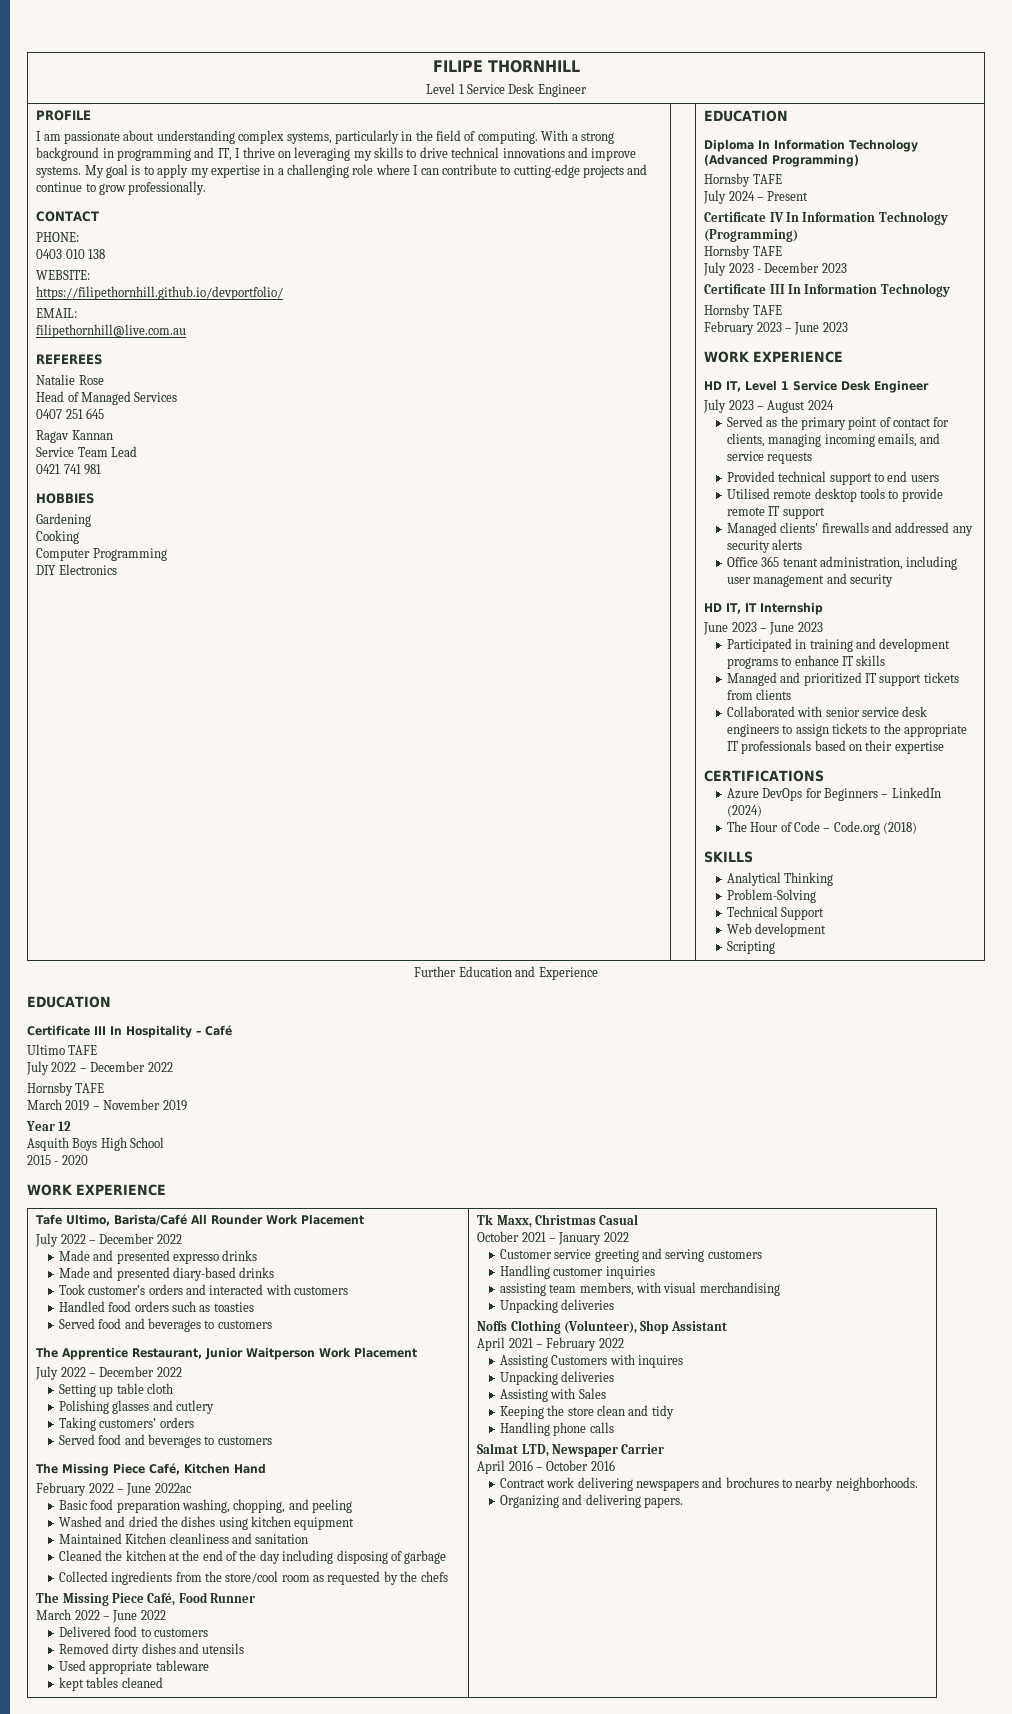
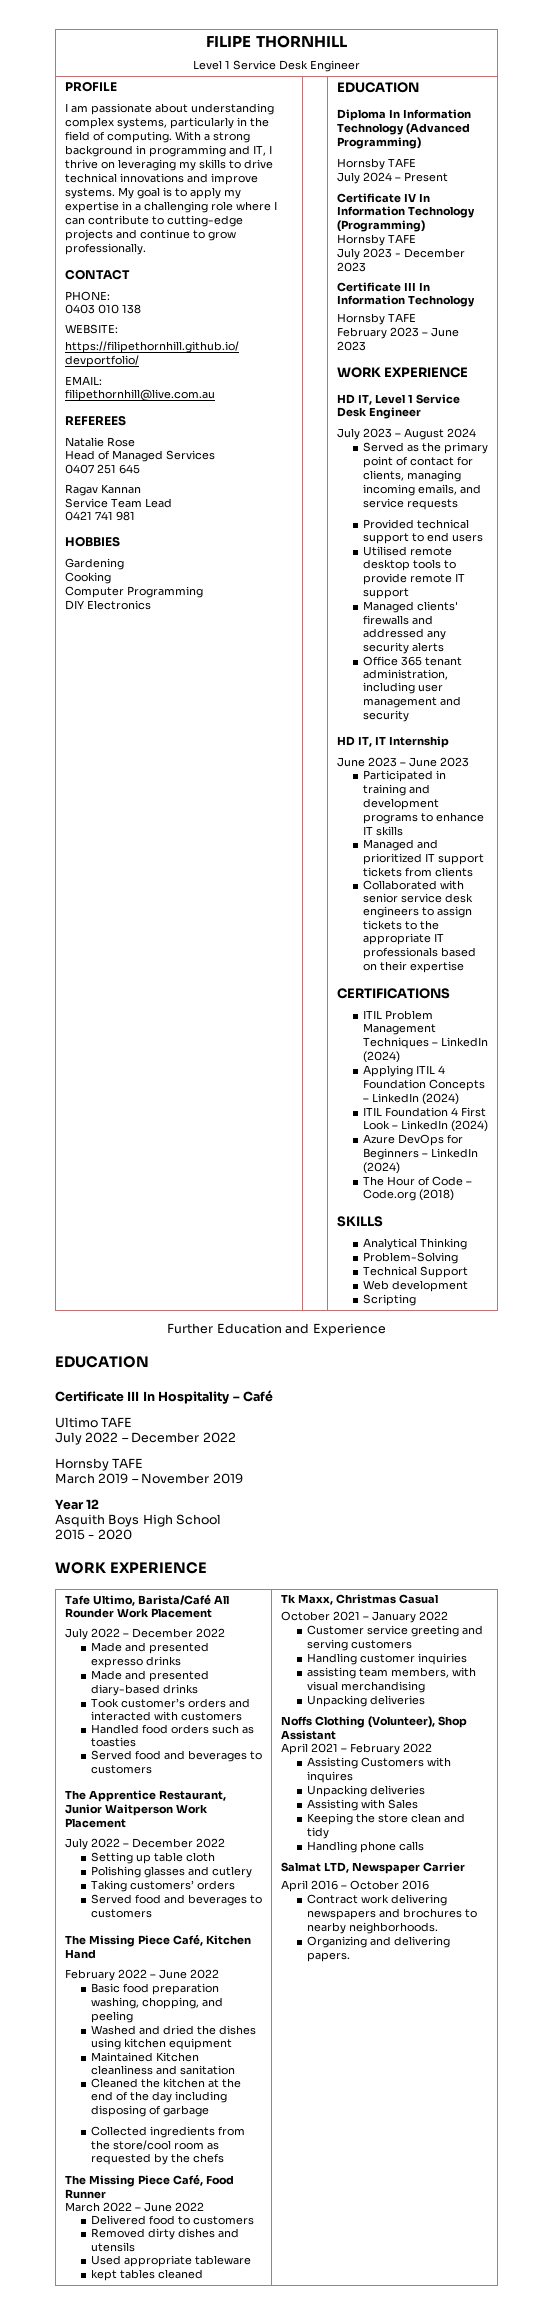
(825, 776) none -> [363,1010,434,1020] [363,1023,437,1035] [363,1037,489,1049] [363,1051,401,1063] [363,1065,446,1077] [363,1079,486,1091] [363,1093,460,1105] [363,1107,487,1117] [363,1120,489,1132] // ITIL Problem Management Techniques – LinkedIn (2024) // Applying ITIL 4 Foundation Concepts – LinkedIn (2024) // ITIL Foundation 4 First Look – LinkedIn (2024)
[154,1483,192,1493] 2022ac -> [189,1969,219,1979] 2022

